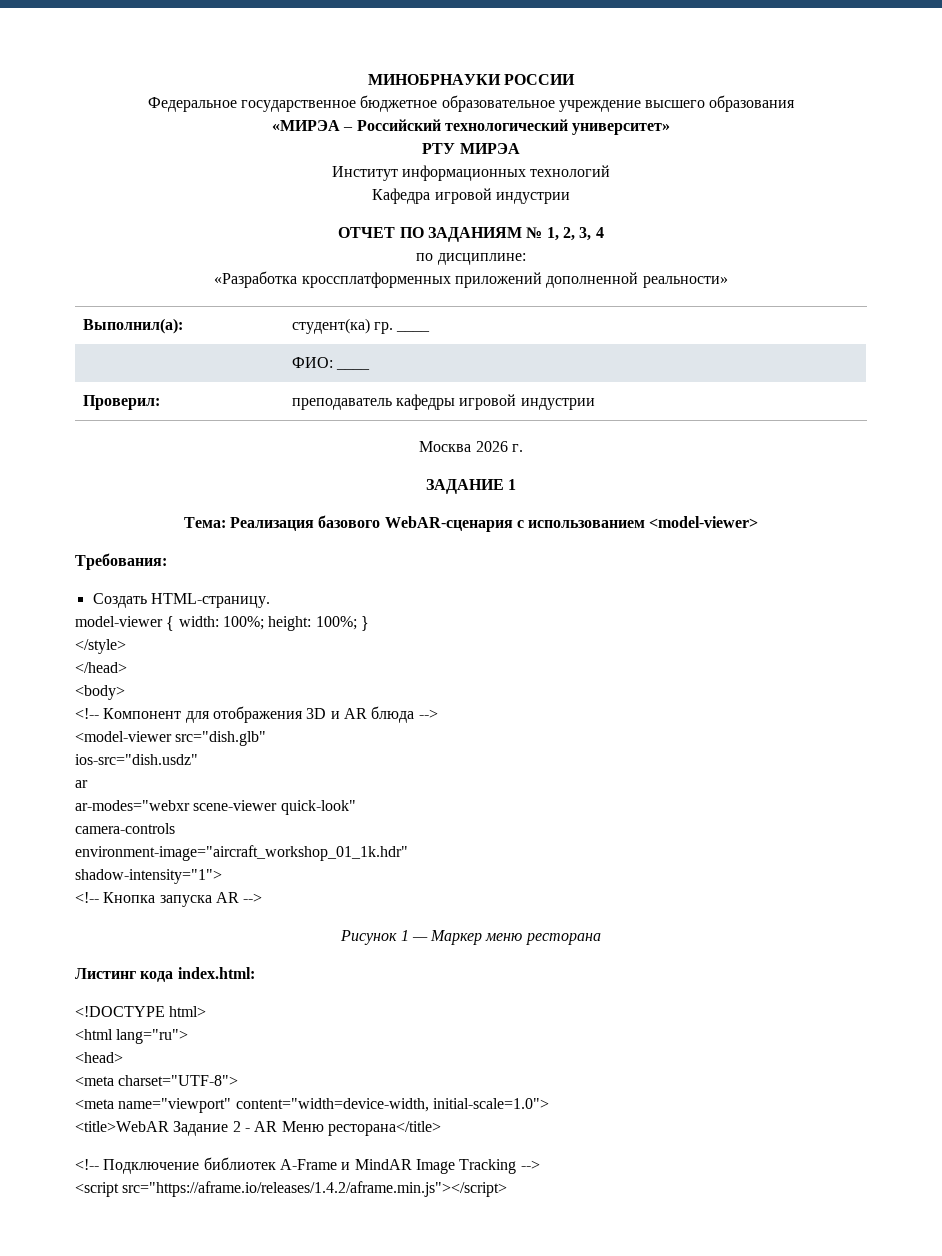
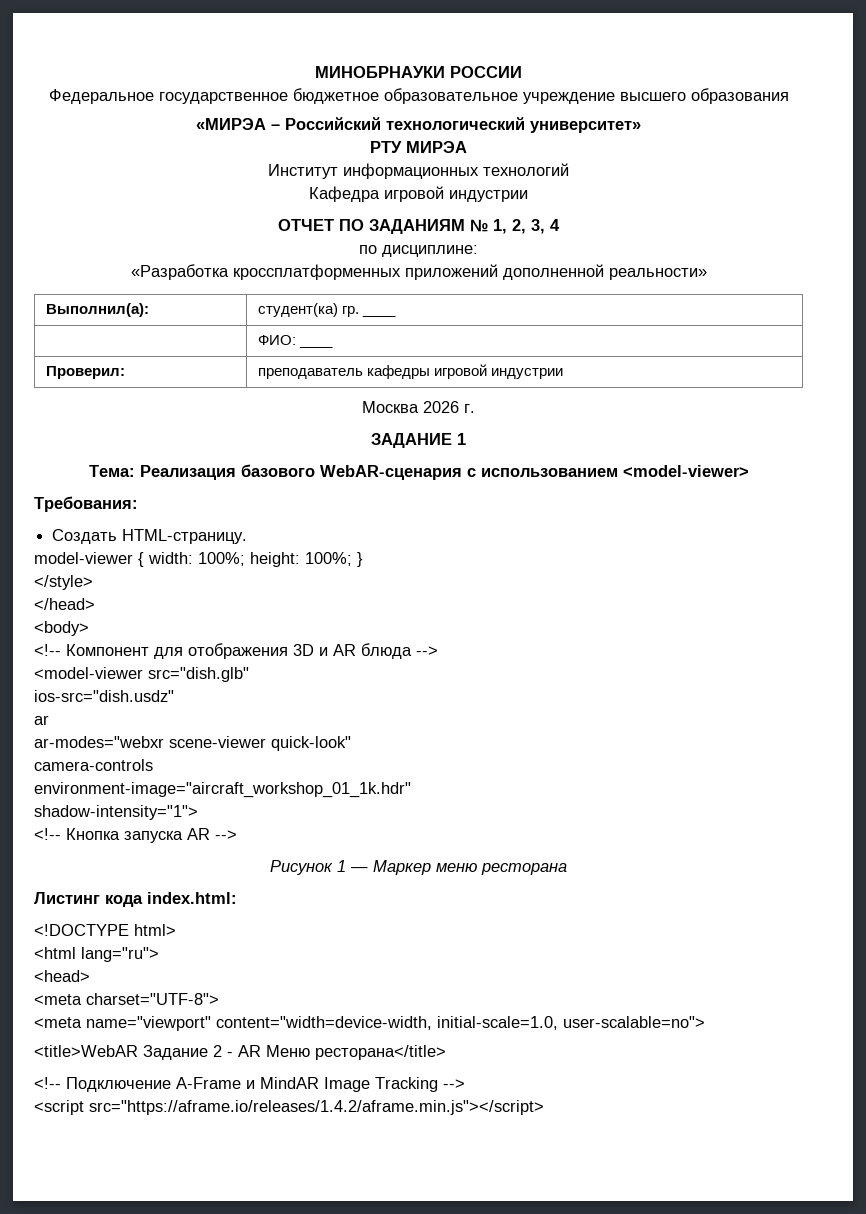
[432,1098,549,1109] initial-scale=1.0"> -> [437,1016,705,1030] initial-scale=1.0, user-scalable=no">
[203,1157,276,1170] библиотек -> (171, 1084) none

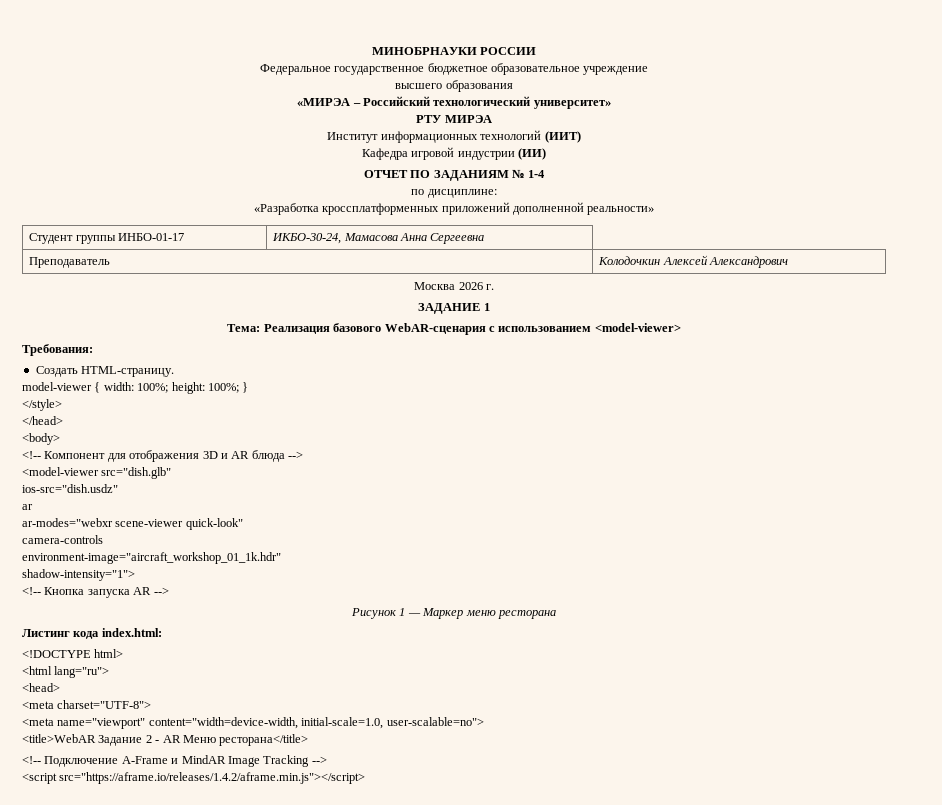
(615, 98) none -> (649, 70) //
(569, 169) none -> [544,131,581,143] (ИИТ)
(528, 196) none -> [518,148,547,160] (ИИ)
[493,219,560,234] 1, 2, 3, 4 -> [528,170,546,178] 1-4
[45,303,149,317] [257,303,396,317] [257,335,296,345] [298,345,333,348] [45,366,125,379] [257,364,563,379] Выполнил(а): | студент(ка) гр. ____ // | ФИО: ____ // Проверил: | преподаватель кафедры игровой индустрии -> [29,233,184,244] [272,233,485,244] [29,257,111,268] [598,255,788,268] Студент группы ИНБО-01-17 | ИКБО-30-24, Мамасова Анна Сергеевна // Преподаватель | Колодочкин Алексей Александрович

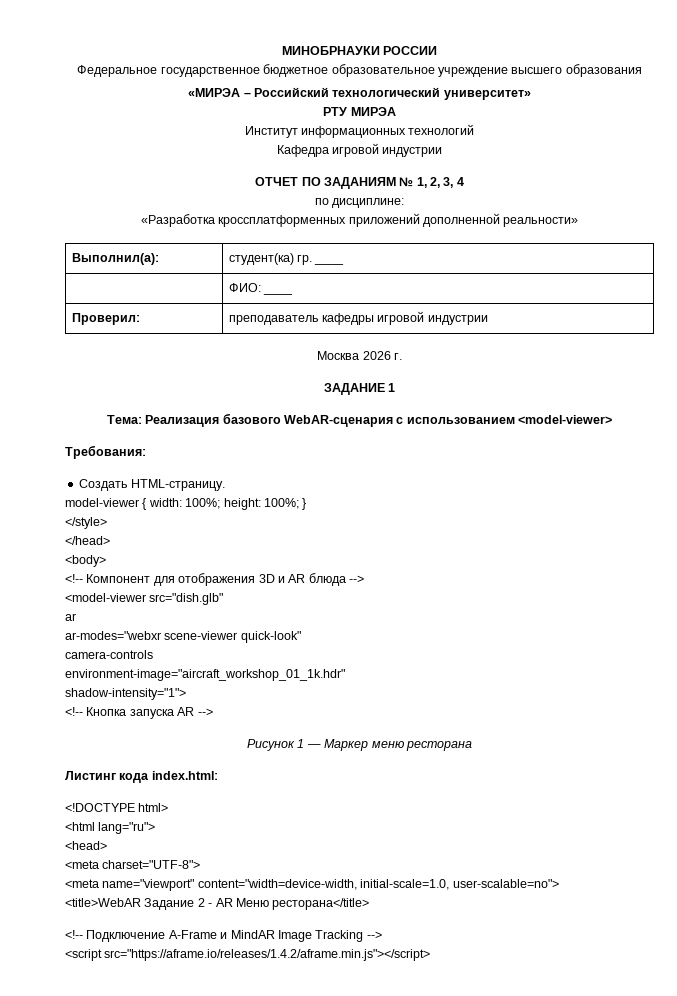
(649, 70) // -> (508, 72) none
[544,131,581,143] (ИИТ) -> (475, 129) none
[518,148,547,160] (ИИ) -> (443, 152) none
[528,170,546,178] 1-4 -> [416,177,464,188] 1, 2, 3, 4
[29,233,184,244] [272,233,485,244] [29,257,111,268] [598,255,788,268] Студент группы ИНБО-01-17 | ИКБО-30-24, Мамасова Анна Сергеевна // Преподаватель | Колодочкин Алексей Александрович -> [71,253,159,265] [228,253,345,265] [228,283,261,292] [262,292,293,295] [71,313,140,325] [228,311,488,325] Выполнил(а): | студент(ка) гр. ____ // | ФИО: ____ // Проверил: | преподаватель кафедры игровой индустрии
[22,484,118,493] // ios-src="dish.usdz" -> (224, 599) none

